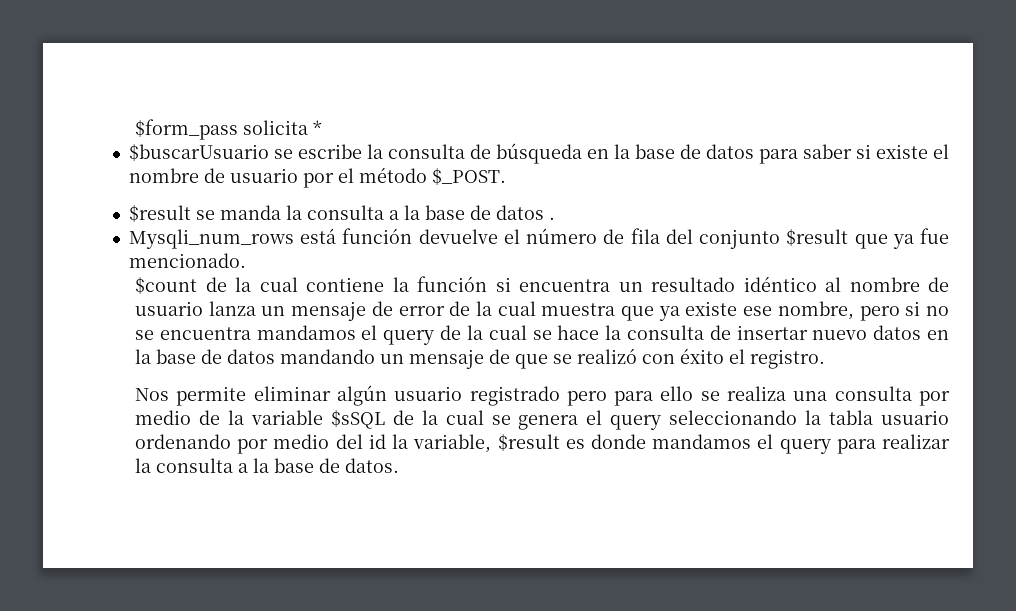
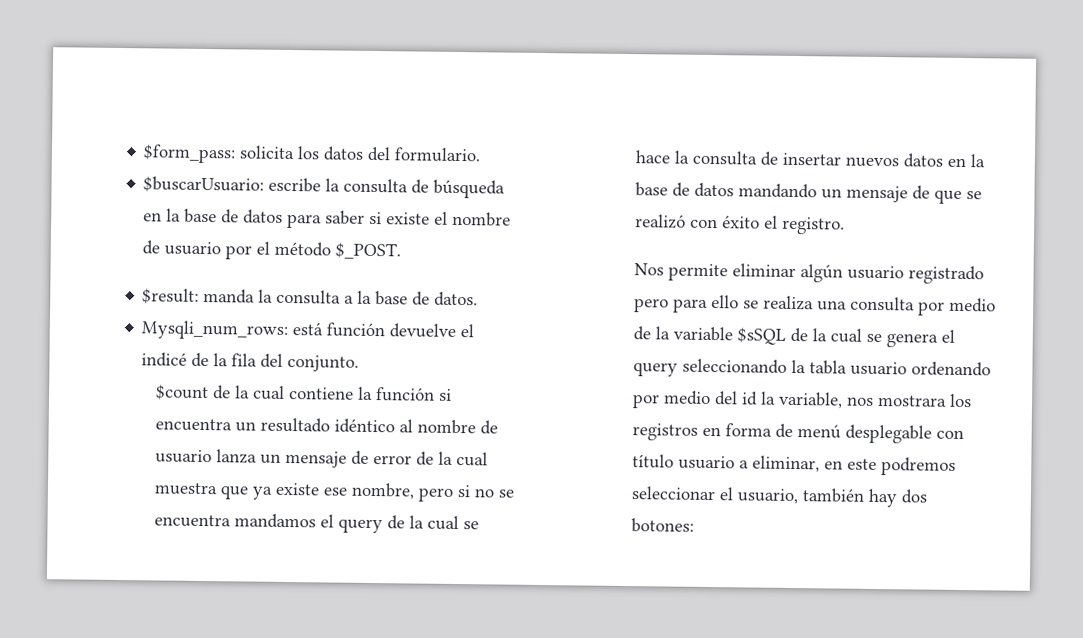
[135,119,323,140] [128,144,293,161] $form_pass solicita * // $buscarUsuario se -> [143,144,482,164] [143,176,265,193] $form_pass: solicita los datos del formulario. // $buscarUsuario:
[128,205,215,222] $result se -> [142,288,200,304] $result:
[495,205,555,220] [128,229,294,249] datos . // Mysqli_num_rows -> [434,291,479,307] [141,320,289,341] datos. // Mysqli_num_rows:
[526,228,949,249] [128,253,246,268] número de fila del conjunto $result que ya fue mencionado. -> [141,352,360,372] indicé de la fila del conjunto.
[812,330,868,340] nuevo -> [845,156,900,168] nuevos
[497,434,950,454] [135,458,400,473] $result es donde mandamos el query para realizar la consulta a la base de datos. -> [846,393,973,408] [632,423,965,444] [632,454,957,476] [631,486,929,508] [631,518,695,533] nos mostrara los registros en forma de menú desplegable con título usuario a eliminar, en este podremos seleccionar el usuario, también hay dos botones:

